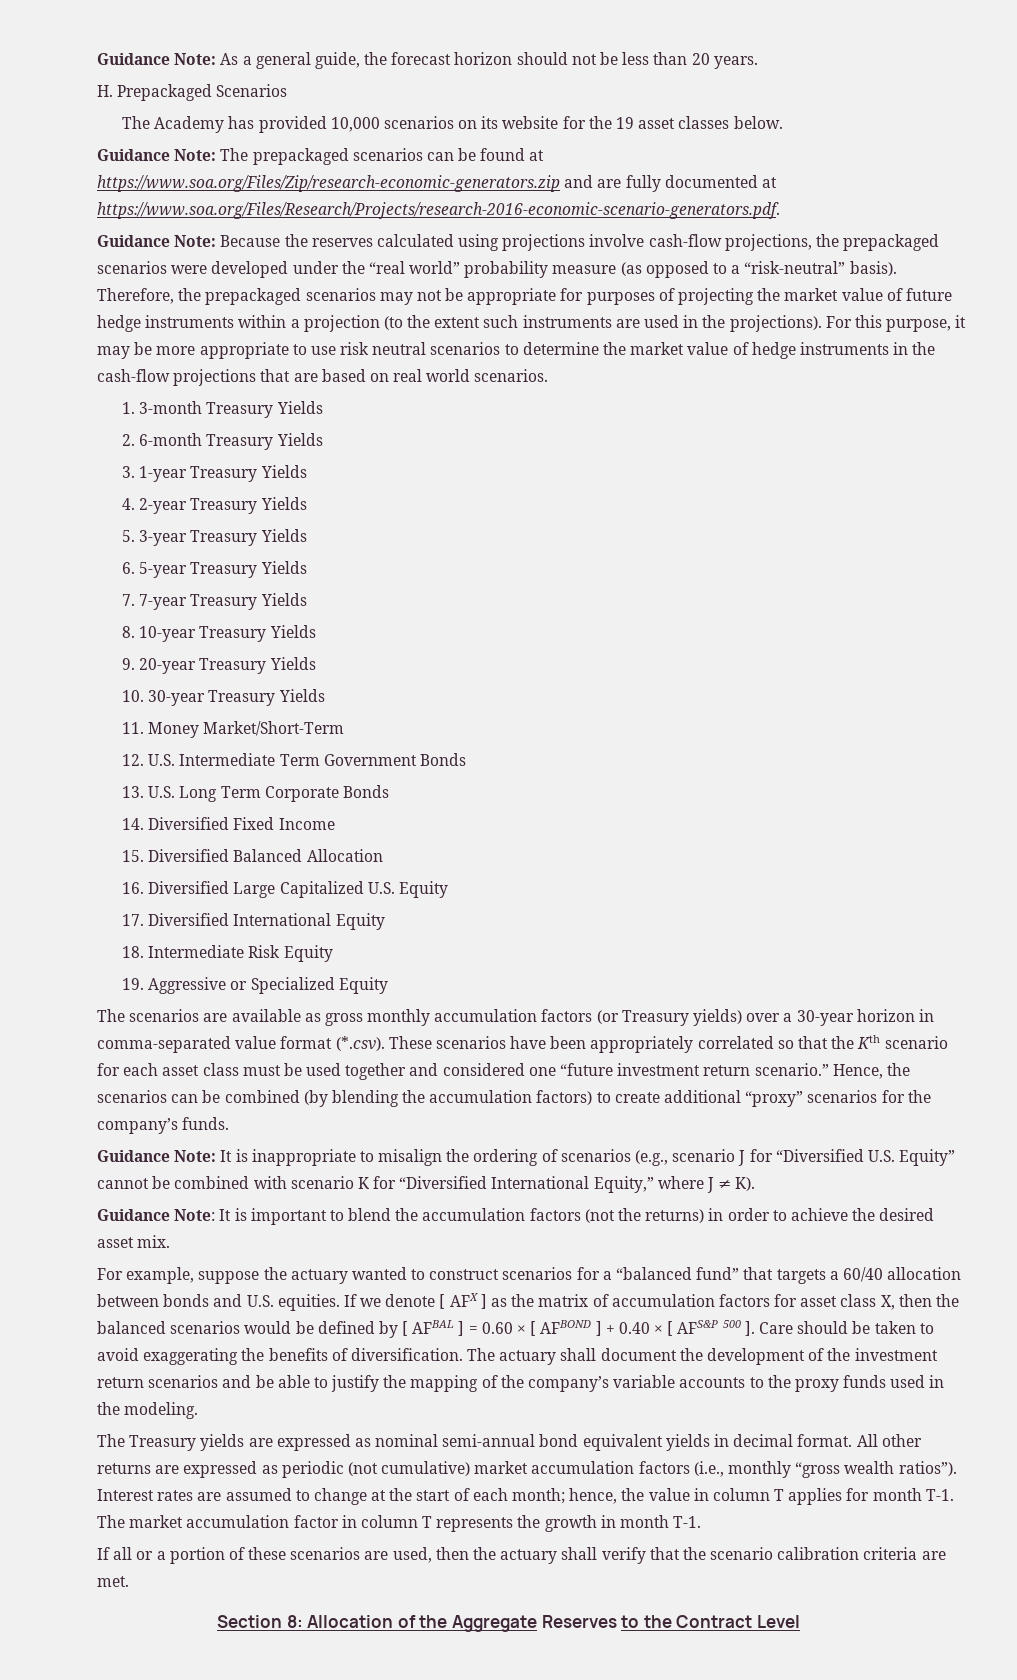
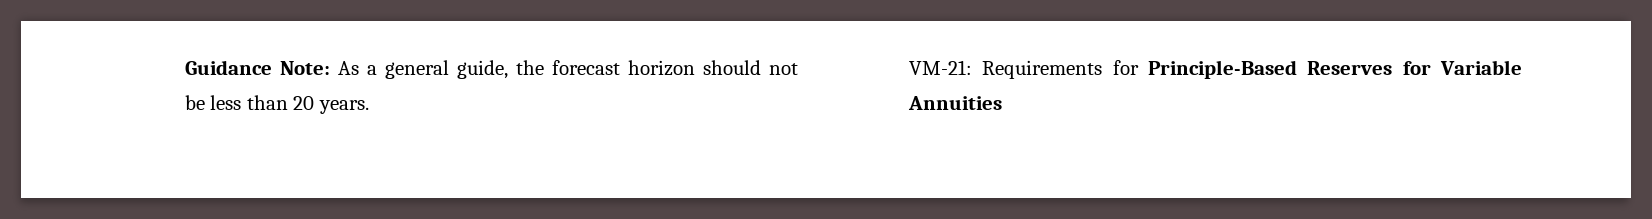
[96,84,288,101] [121,116,783,133] [96,148,545,165] [96,175,777,192] [96,202,780,219] [96,234,940,251] [96,261,897,278] [96,288,952,305] [96,315,967,332] [96,342,936,359] [96,369,549,386] [121,401,323,418] [121,433,323,450] [121,465,307,482] [121,497,307,514] [121,529,307,546] [121,561,307,578] [121,593,307,610] [121,625,316,642] [121,657,316,674] [121,689,325,706] [121,721,345,738] [121,753,466,766] [121,785,389,802] [121,817,335,830] [121,849,383,862] [121,881,448,898] [121,913,385,930] [121,945,333,962] [121,977,388,994] [96,1009,934,1026] [96,1035,948,1053] [96,1063,910,1080] [96,1090,931,1107] [96,1117,230,1134] [96,1149,956,1166] [96,1176,756,1193] [96,1208,935,1225] [96,1235,171,1248] [96,1267,962,1284] [96,1293,960,1311] [96,1320,934,1338] [96,1348,938,1365] [96,1375,945,1392] [96,1402,199,1419] [96,1434,922,1451] [96,1461,957,1478] [96,1488,954,1505] [96,1515,702,1532] [96,1547,946,1564] [96,1576,129,1587] [217,1615,800,1632] H. Prepackaged Scenarios // The Academy has provided 10,000 scenarios on its website for the 19 asset classes below. // Guidance Note: The prepackaged scenarios can be found at https://www.soa.org/Files/Zip/research-economic-generators.zip and are fully documented at https://www.soa.org/Files/Research/Projects/research-2016-economic-scenario-generators.pdf. // Guidance Note: Because the reserves calculated using projections involve cash-flow projections, the prepackaged scenarios were developed under the “real world” probability measure (as opposed to a “risk-neutral” basis). Therefore, the prepackaged scenarios may not be appropriate for purposes of projecting the market value of future hedge instruments within a projection (to the extent such instruments are used in the projections). For this purpose, it may be more appropriate to use risk neutral scenarios to determine the market value of hedge instruments in the cash-flow projections that are based on real world scenarios. // 1. 3-month Treasury Yields // 2. 6-month Treasury Yields // 3. 1-year Treasury Yields // 4. 2-year Treasury Yields // 5. 3-year Treasury Yields // 6. 5-year Treasury Yields // 7. 7-year Treasury Yields // 8. 10-year Treasury Yields // 9. 20-year Treasury Yields // 10. 30-year Treasury Yields // 11. Money Market/Short-Term // 12. U.S. Intermediate Term Government Bonds // 13. U.S. Long Term Corporate Bonds // 14. Diversified Fixed Income // 15. Diversified Balanced Allocation // 16. Diversified Large Capitalized U.S. Equity // 17. Diversified International Equity // 18. Intermediate Risk Equity // 19. Aggressive or Specialized Equity // The scenarios are available as gross monthly accumulation factors (or Treasury yields) over a 30-year horizon in comma-separated value format (*.csv). These scenarios have been appropriately correlated so that the Kth scenario for each asset class must be used together and considered one “future investment return scenario.” Hence, the scenarios can be combined (by blending the accumulation factors) to create additional “proxy” scenarios for the company’s funds. // Guidance Note: It is inappropriate to misalign the ordering of scenarios (e.g., scenario J for “Diversified U.S. Equity” cannot be combined with scenario K for “Diversified International Equity,” where J ≠ K). // Guidance Note: It is important to blend the accumulation factors (not the returns) in order to achieve the desired asset mix. // For example, suppose the actuary wanted to construct scenarios for a “balanced fund” that targets a 60/40 allocation between bonds and U.S. equities. If we denote [ AFX ] as the matrix of accumulation factors for asset class X, then the balanced scenarios would be defined by [ AFBAL ] = 0.60 × [ AFBOND ] + 0.40 × [ AFS&P 500 ]. Care should be taken to avoid exaggerating the benefits of diversification. The actuary shall document the development of the investment return scenarios and be able to justify the mapping of the company’s variable accounts to the proxy funds used in the modeling. // The Treasury yields are expressed as nominal semi-annual bond equivalent yields in decimal format. All other returns are expressed as periodic (not cumulative) market accumulation factors (i.e., monthly “gross wealth ratios”). Interest rates are assumed to change at the start of each month; hence, the value in column T applies for month T-1. The market accumulation factor in column T represents the growth in month T-1. // If all or a portion of these scenarios are used, then the actuary shall verify that the scenario calibration criteria are met. // Section 8: Allocation of the Aggregate Reserves to the Contract Level -> [908,60,1522,79] [907,96,1002,110] VM-21: Requirements for Principle-Based Reserves for Variable Annuities

